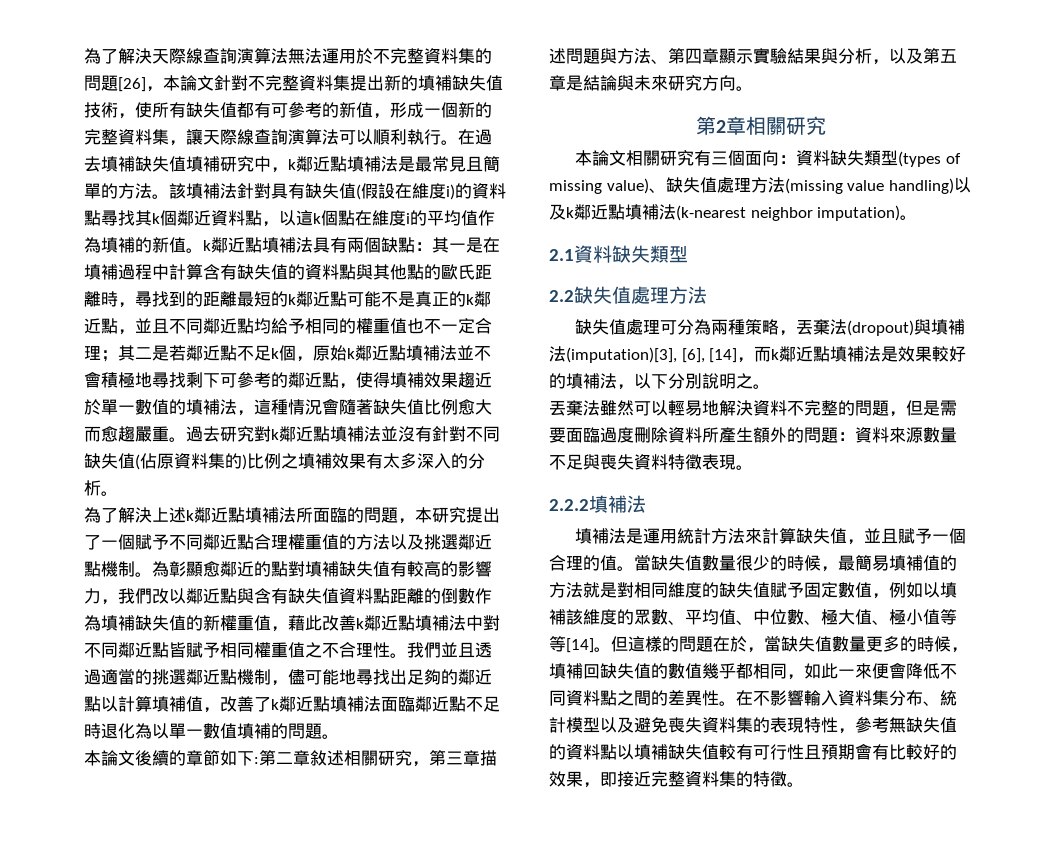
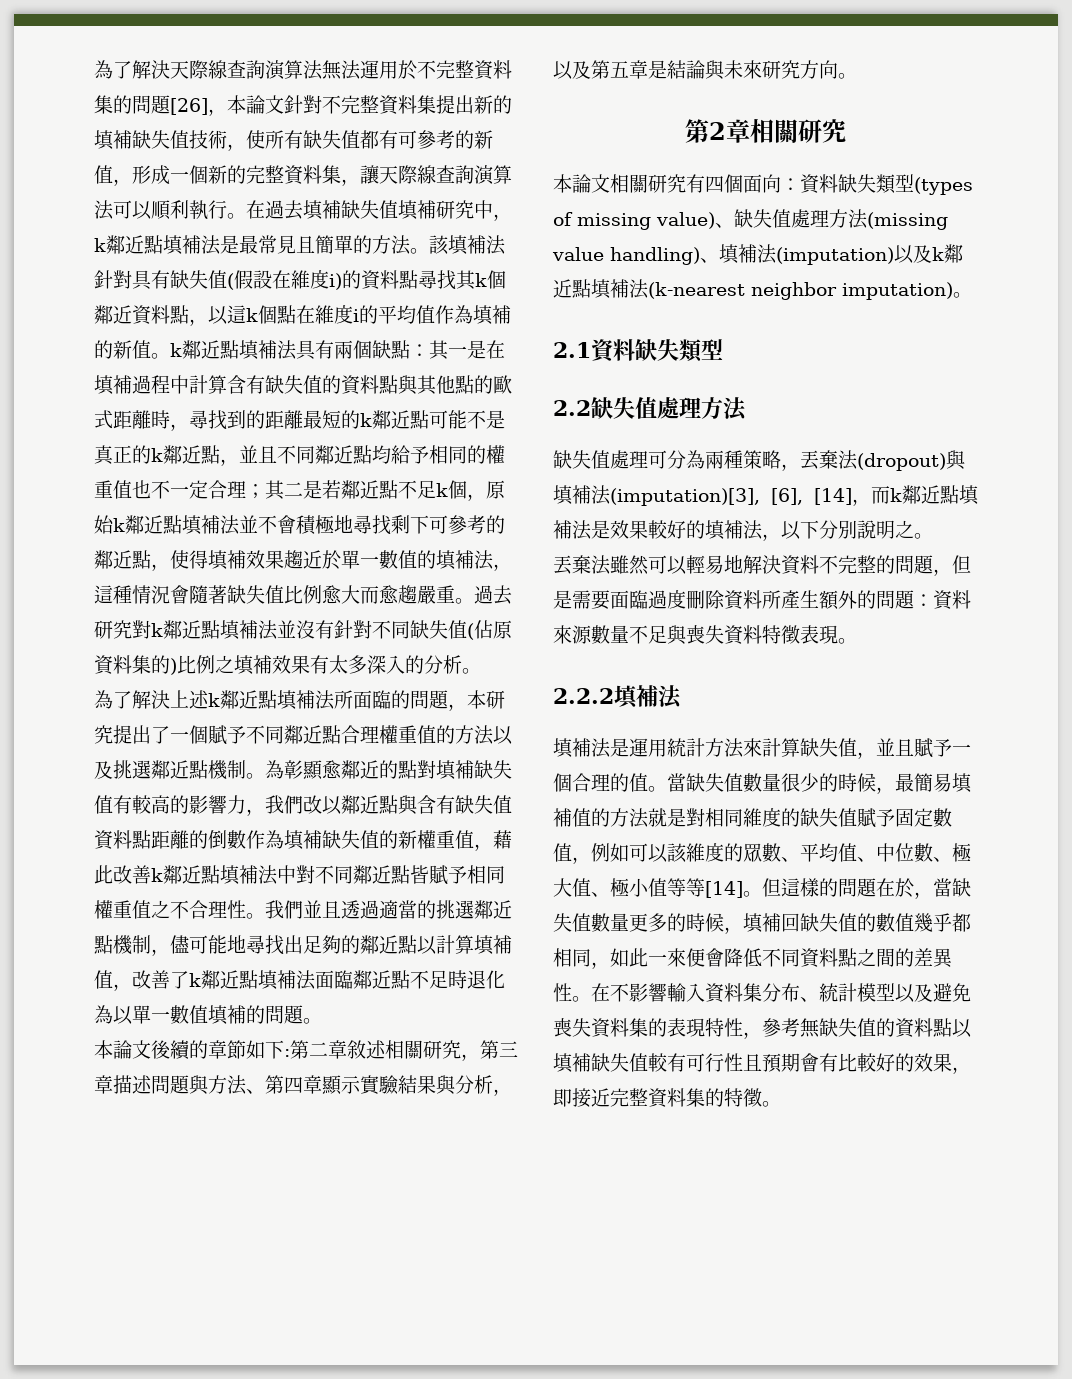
[458,264,475,280] 氏 -> [94,410,113,429] 式
[711,151,729,165] 三 -> [705,176,724,192] 四
(954, 186) none -> [700,244,894,265] 、填補法(imputation)
[923,582,957,598] [549,609,566,625] 以填補 -> [629,843,668,863] 可以

